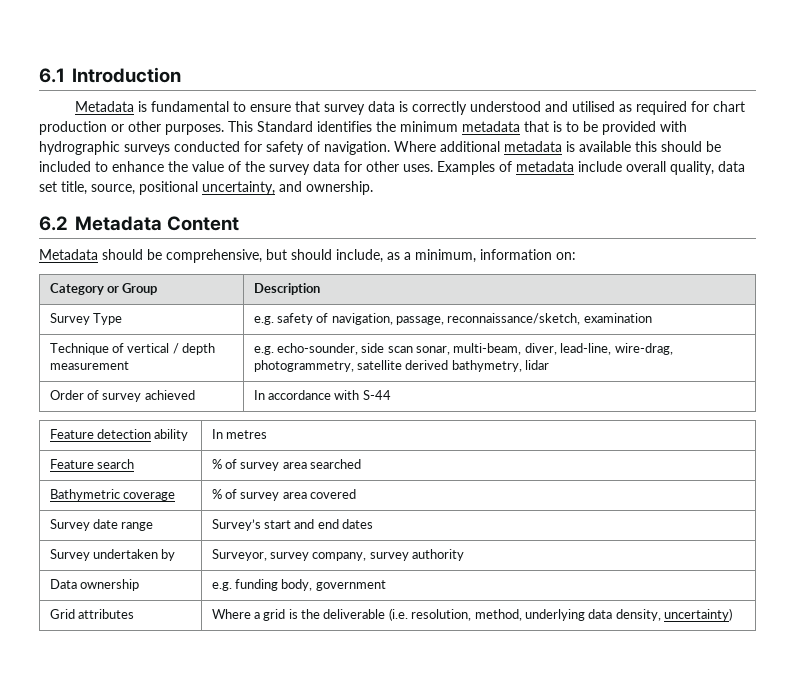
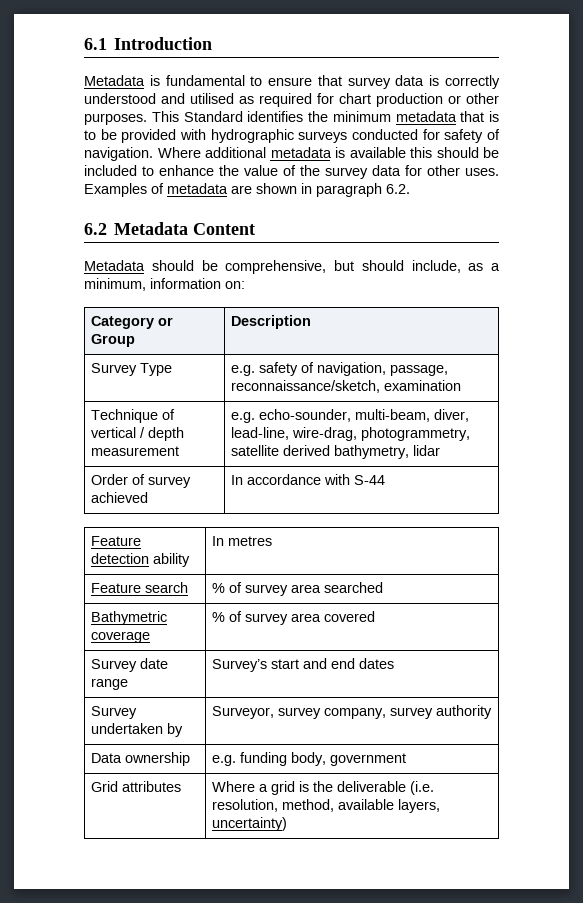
[578,161,745,175] [39,181,373,195] include overall quality, data set title, source, positional uncertainty, and ownership. -> [231,183,410,197] are shown in paragraph 6.2.
[361,343,451,355] side scan sonar, -> (352, 415) none
[524,609,661,621] underlying data density, -> [338,799,441,813] available layers,

